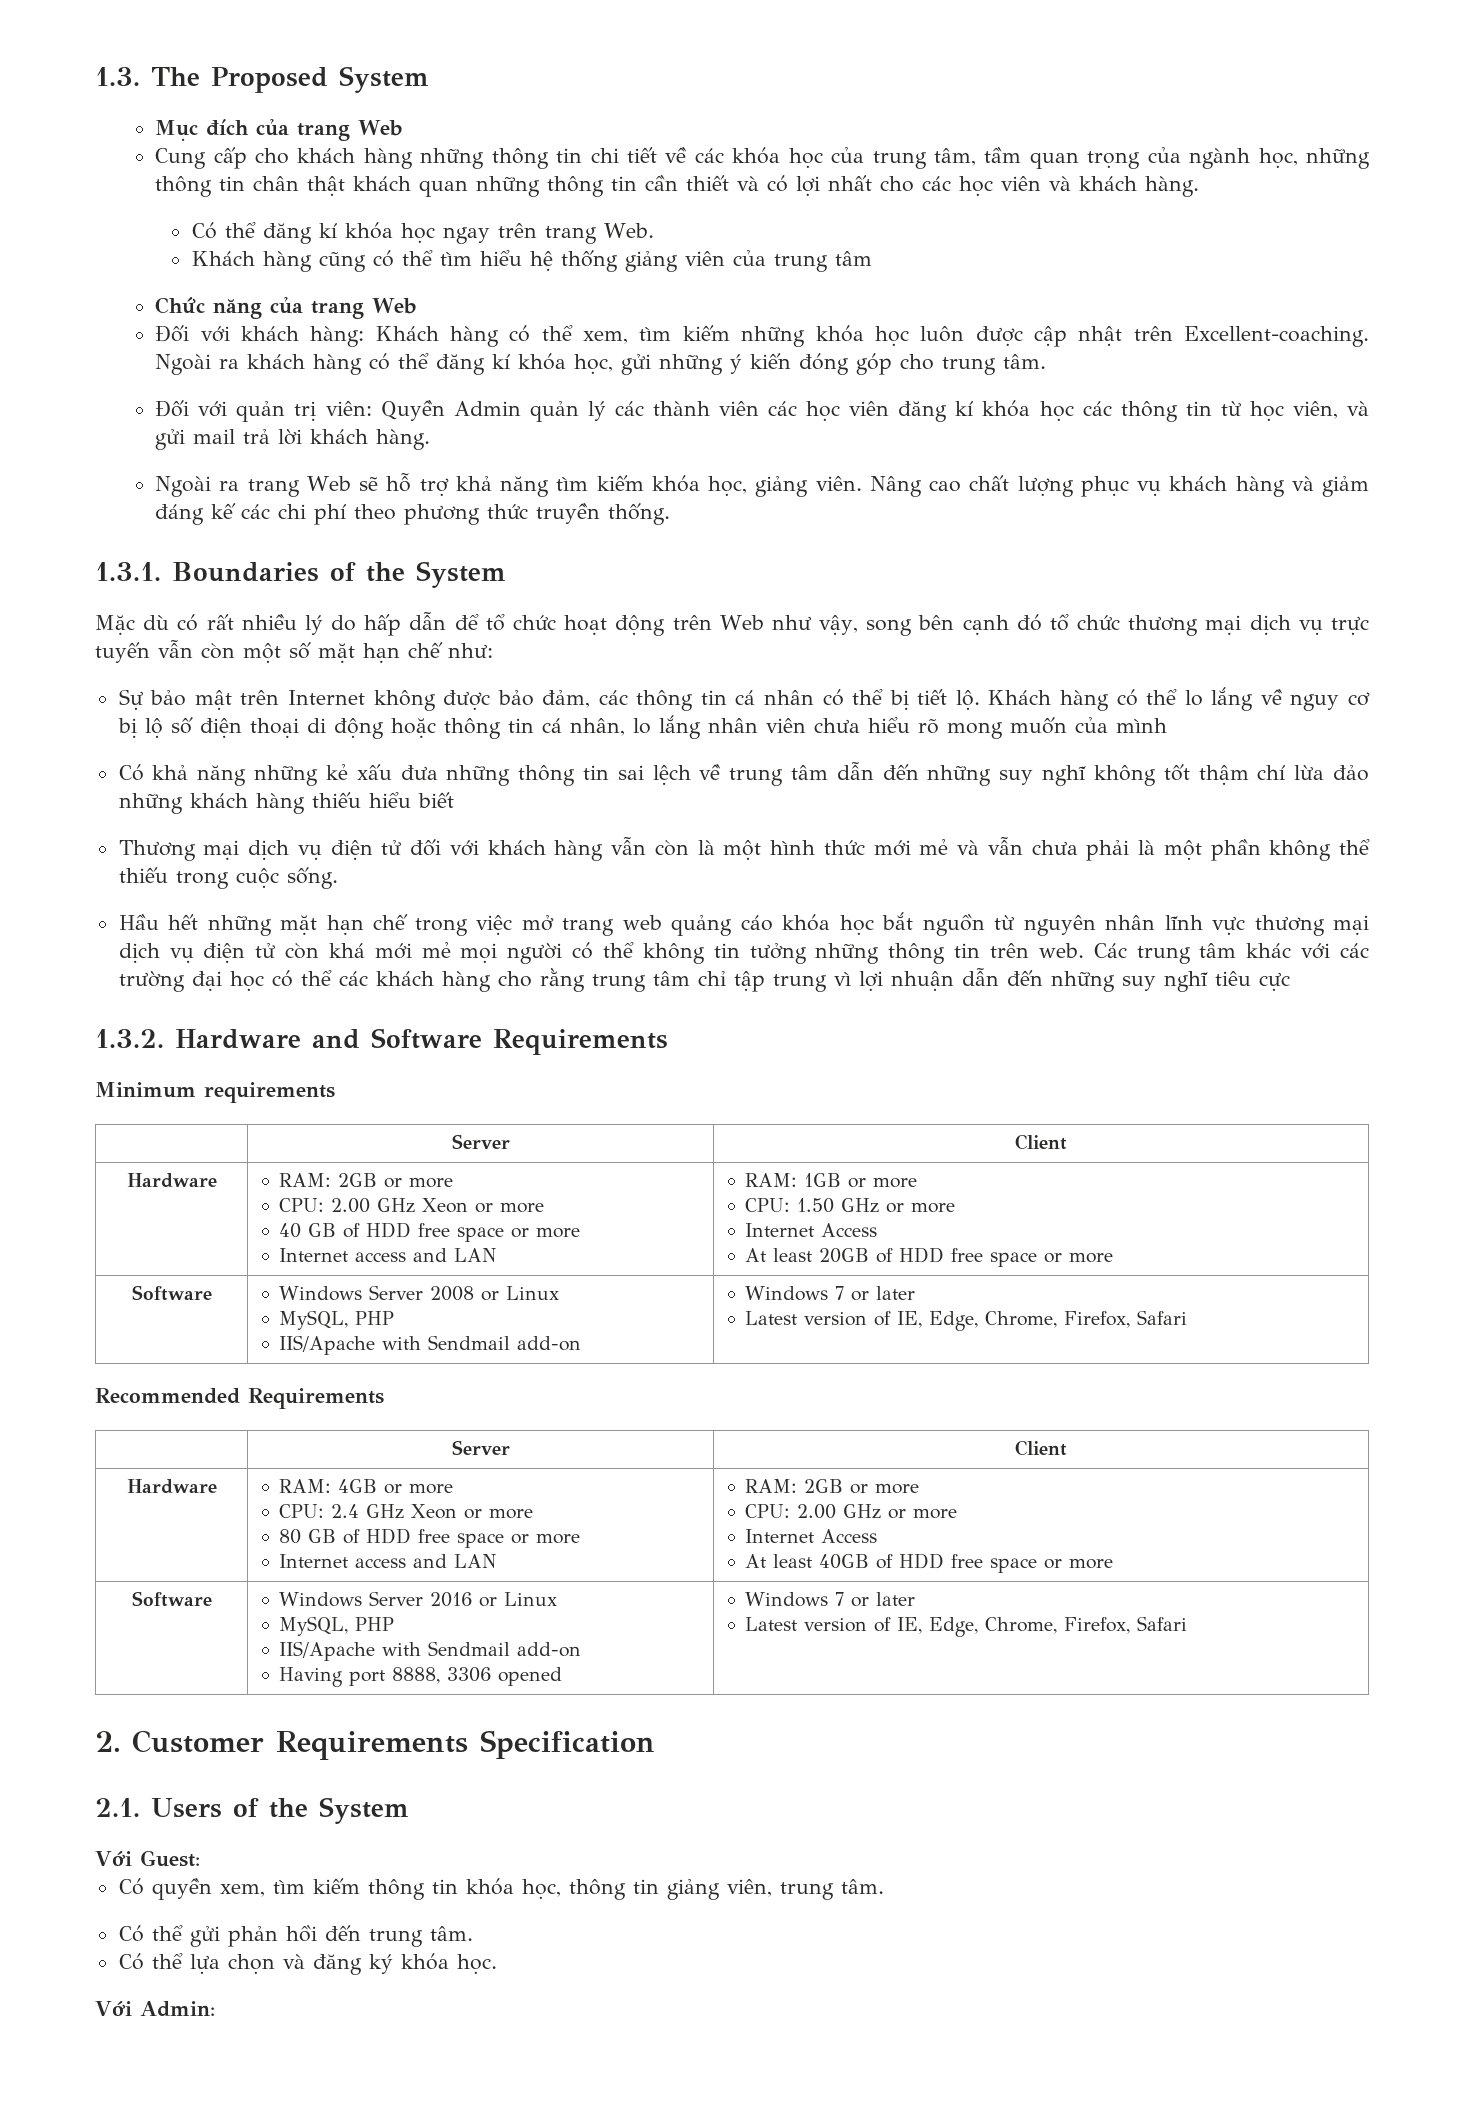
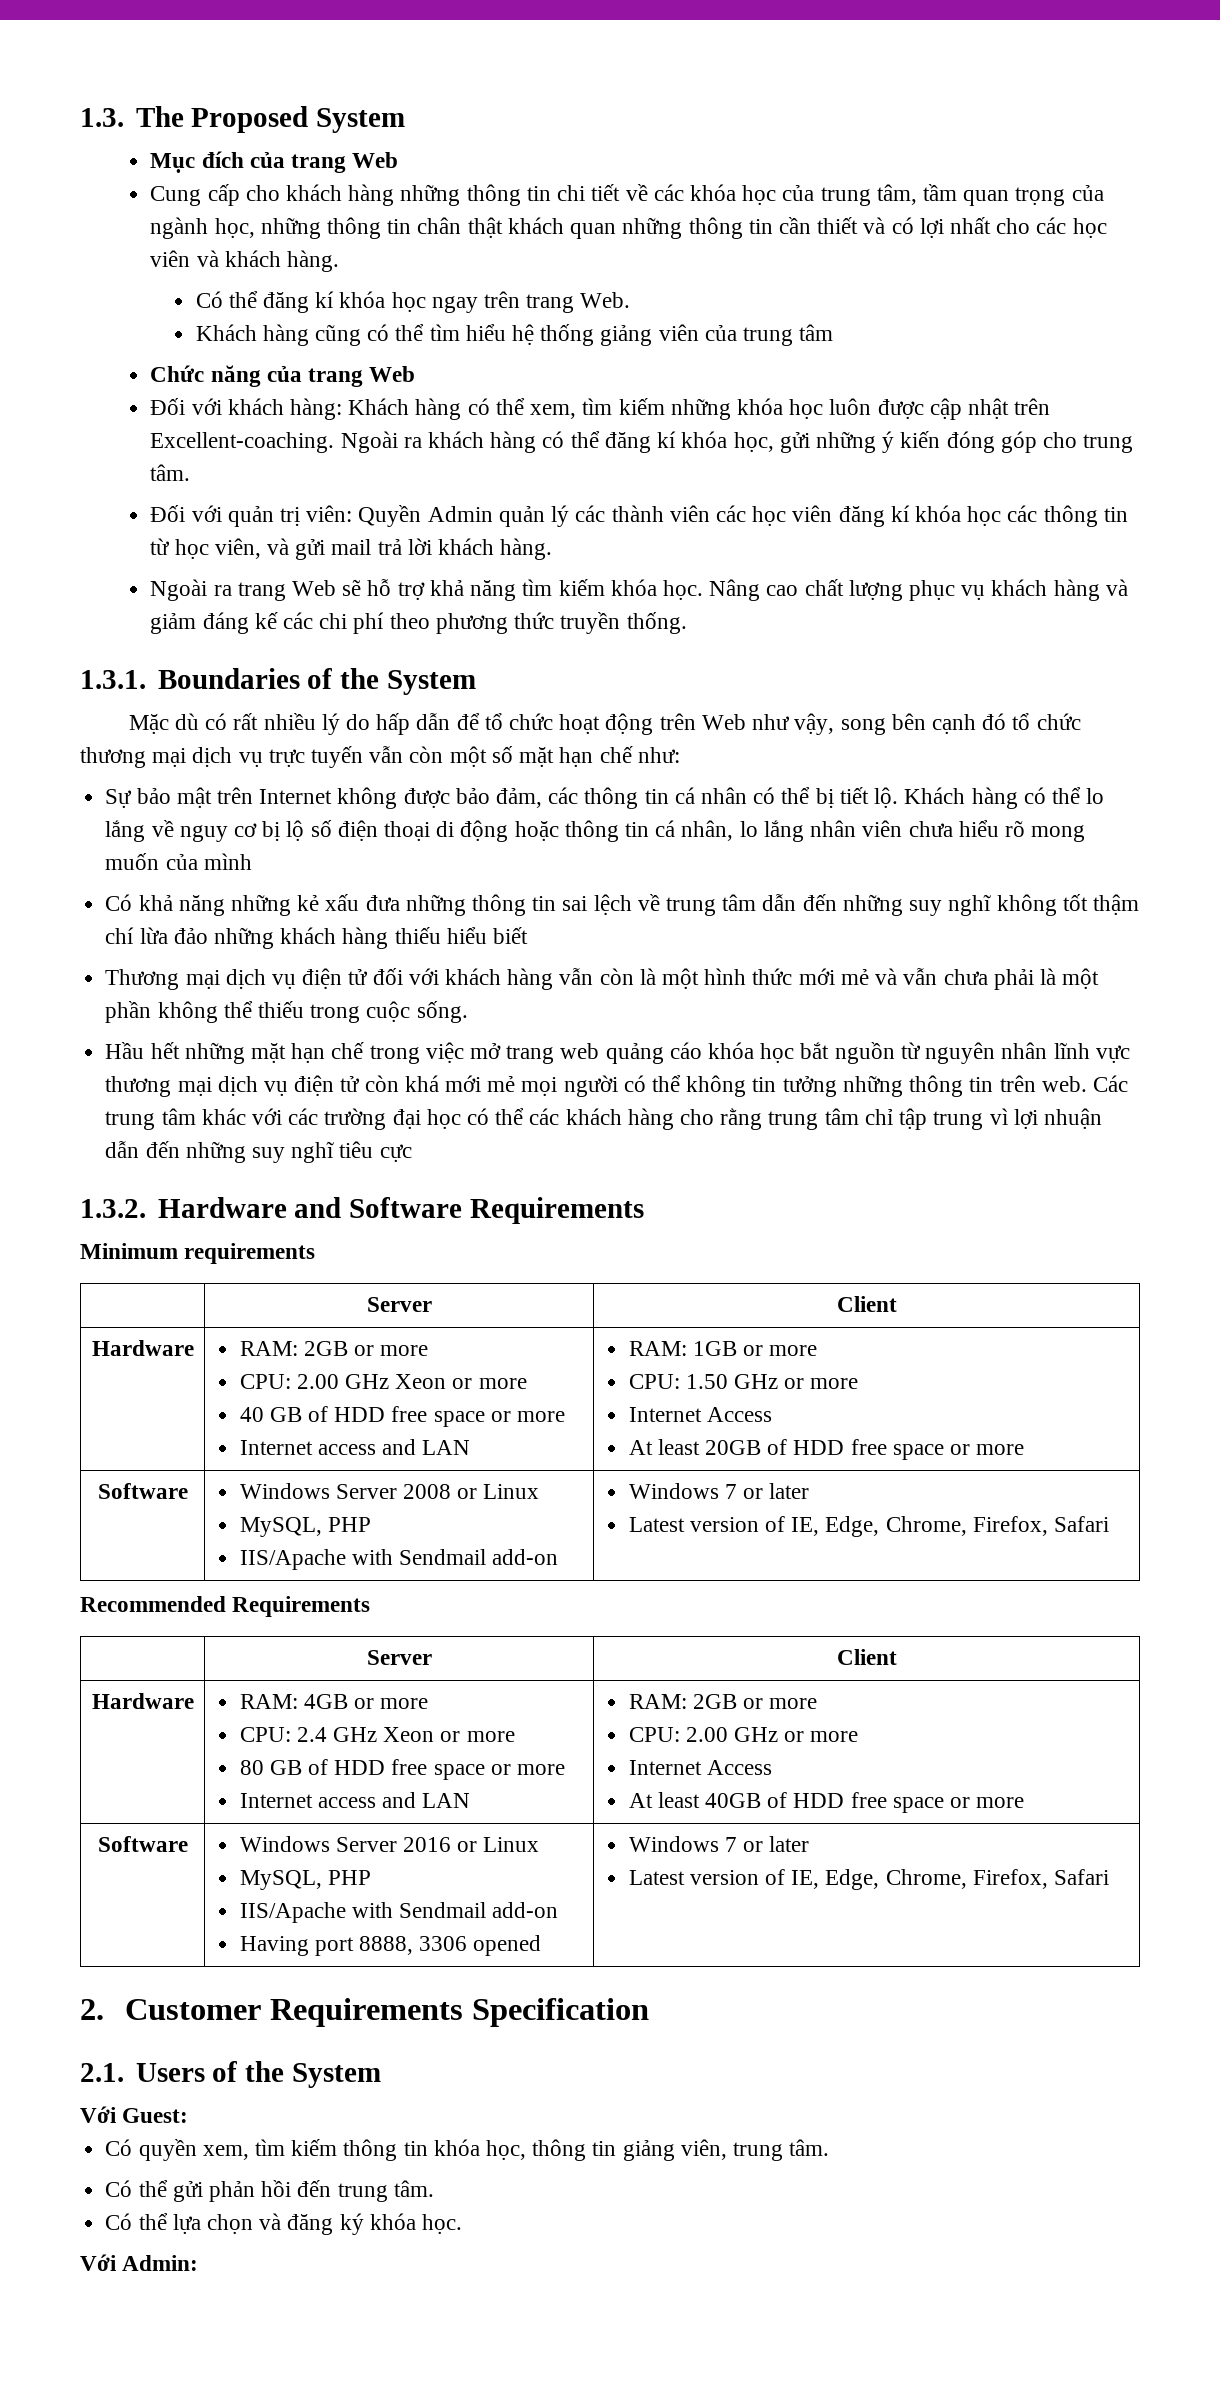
[708,476,862,497] học, giảng viên. -> [662,580,703,600] học.

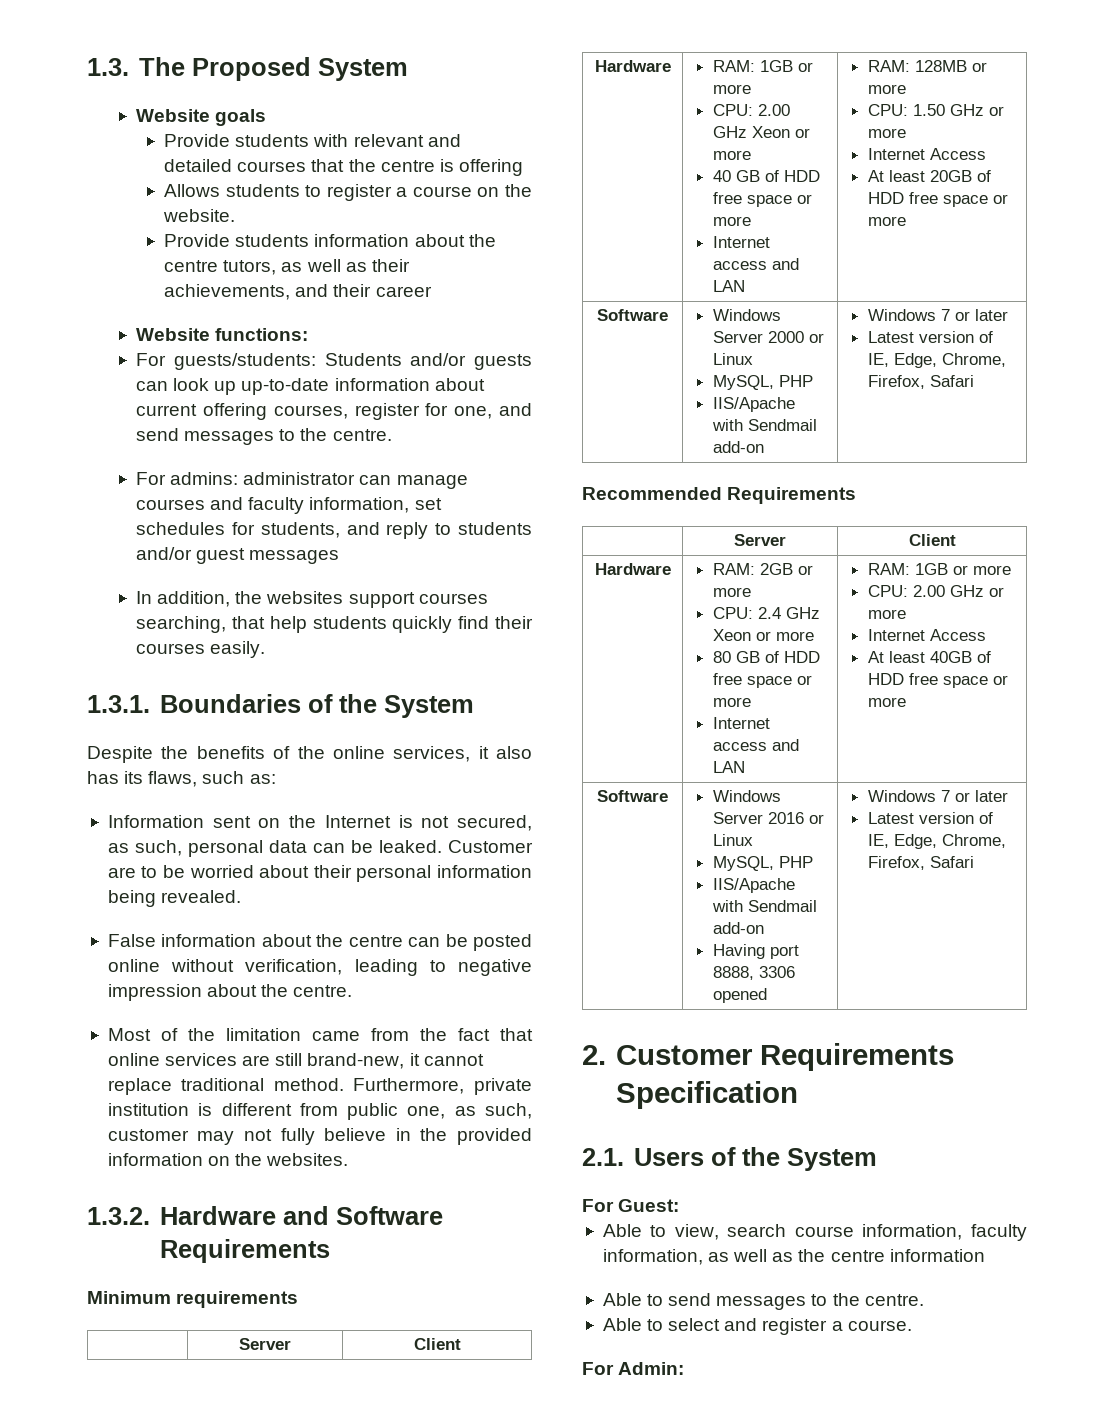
[150,151,399,173] [150,184,1104,206] [150,217,1107,239] [150,250,340,272] [195,291,631,313] [195,324,834,346] [150,365,416,387] [150,398,1051,420] [150,431,1134,453] [150,464,191,481] [150,505,1128,527] [150,538,553,560] [150,579,1128,601] [150,612,687,634] Mục đích của trang Web // Cung cấp cho khách hàng những thông tin chi tiết về các khóa học của trung tâm, tầm quan trọng của ngành học, những thông tin chân thật khách quan những thông tin cần thiết và có lợi nhất cho các học viên và khách hàng. // Có thể đăng kí khóa học ngay trên trang Web. // Khách hàng cũng có thể tìm hiểu hệ thống giảng viên của trung tâm // Chức năng của trang Web // Đối với khách hàng: Khách hàng có thể xem, tìm kiếm những khóa học luôn được cập nhật trên Excellent-coaching. Ngoài ra khách hàng có thể đăng kí khóa học, gửi những ý kiến đóng góp cho trung tâm. // Đối với quản trị viên: Quyền Admin quản lý các thành viên các học viên đăng kí khóa học các thông tin từ học viên, và gửi mail trả lời khách hàng. // Ngoài ra trang Web sẽ hỗ trợ khả năng tìm kiếm khóa học. Nâng cao chất lượng phục vụ khách hàng và giảm đáng kế các chi phí theo phương thức truyền thống. -> [136,109,267,126] [164,134,461,147] [164,159,523,176] [164,184,533,201] [163,209,236,222] [164,234,496,247] [164,259,410,275] [164,284,432,300] [136,328,309,341] [136,353,532,370] [136,378,485,395] [136,403,533,420] [136,428,392,445] [136,472,468,489] [136,497,442,514] [136,522,533,539] [136,547,340,564] [136,591,488,608] [136,616,534,633] [136,641,266,658] Website goals // Provide students with relevant and detailed courses that the centre is offering // Allows students to register a course on the website. // Provide students information about the centre tutors, as well as their achievements, and their career // Website functions: // For guests/students: Students and/or guests can look up up-to-date information about current offering courses, register for one, and send messages to the centre. // For admins: administrator can manage courses and faculty information, set schedules for students, and reply to students and/or guest messages // In addition, the websites support courses searching, that help students quickly find their courses easily.
[128,713,1081,735] [80,746,680,768] [105,787,1105,809] [105,820,1086,842] [105,853,252,870] [105,894,1139,916] [105,927,528,949] [105,968,1100,990] [105,1001,468,1023] [105,1042,1130,1064] [105,1075,1128,1097] [105,1108,1102,1130] [105,1141,412,1163] Mặc dù có rất nhiều lý do hấp dẫn để tổ chức hoạt động trên Web như vậy, song bên cạnh đó tổ chức thương mại dịch vụ trực tuyến vẫn còn một số mặt hạn chế như: // Sự bảo mật trên Internet không được bảo đảm, các thông tin cá nhân có thể bị tiết lộ. Khách hàng có thể lo lắng về nguy cơ bị lộ số điện thoại di động hoặc thông tin cá nhân, lo lắng nhân viên chưa hiểu rõ mong muốn của mình // Có khả năng những kẻ xấu đưa những thông tin sai lệch về trung tâm dẫn đến những suy nghĩ không tốt thậm chí lừa đảo những khách hàng thiếu hiểu biết // Thương mại dịch vụ điện tử đối với khách hàng vẫn còn là một hình thức mới mẻ và vẫn chưa phải là một phần không thể thiếu trong cuộc sống. // Hầu hết những mặt hạn chế trong việc mở trang web quảng cáo khóa học bắt nguồn từ nguyên nhân lĩnh vực thương mại dịch vụ điện tử còn khá mới mẻ mọi người có thể không tin tưởng những thông tin trên web. Các trung tâm khác với các trường đại học có thể các khách hàng cho rằng trung tâm chỉ tập trung vì lợi nhuận dẫn đến những suy nghĩ tiêu cực -> [87,746,532,763] [87,771,276,787] [107,815,532,831] [107,840,534,857] [107,865,532,882] [107,890,242,907] [107,934,532,951] [107,959,532,976] [107,984,353,1001] [107,1028,533,1041] [107,1053,484,1069] [107,1078,533,1095] [107,1103,532,1120] [107,1128,532,1145] [107,1153,349,1166] Despite the benefits of the online services, it also has its flaws, such as: // Information sent on the Internet is not secured, as such, personal data can be leaked. Customer are to be worried about their personal information being revealed. // False information about the centre can be posted online without verification, leading to negative impression about the centre. // Most of the limitation came from the fact that online services are still brand-new, it cannot replace traditional method. Furthermore, private institution is different from public one, as such, customer may not fully believe in the provided information on the websites.
[303,1341,348,1356] 2GB -> [759,60,793,72] 1GB
[692,1341,737,1356] 1GB -> [914,60,967,72] 128MB
[402,1484,451,1499] 2008 -> [767,331,804,343] 2000
[303,1694,348,1709] 4GB -> [759,563,793,575] 2GB
[692,1694,737,1709] 2GB -> [914,563,948,575] 1GB
[80,2106,117,2123] Với -> [582,1199,614,1212] For
[105,2139,830,2161] [105,2180,434,2202] [105,2213,462,2235] [80,2254,117,2271] Có quyền xem, tìm kiếm thông tin khóa học, thông tin giảng viên, trung tâm. // Có thể gửi phản hồi đến trung tâm. // Có thể lựa chọn và đăng ký khóa học. // Với -> [602,1224,1027,1241] [602,1249,985,1265] [602,1293,924,1310] [602,1318,912,1335] [582,1362,614,1375] Able to view, search course information, faculty information, as well as the centre information // Able to send messages to the centre. // Able to select and register a course. // For

